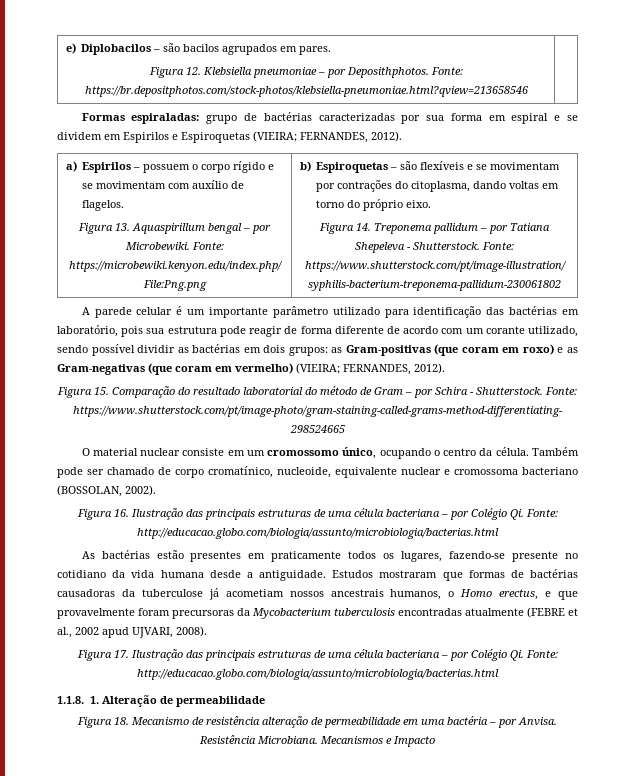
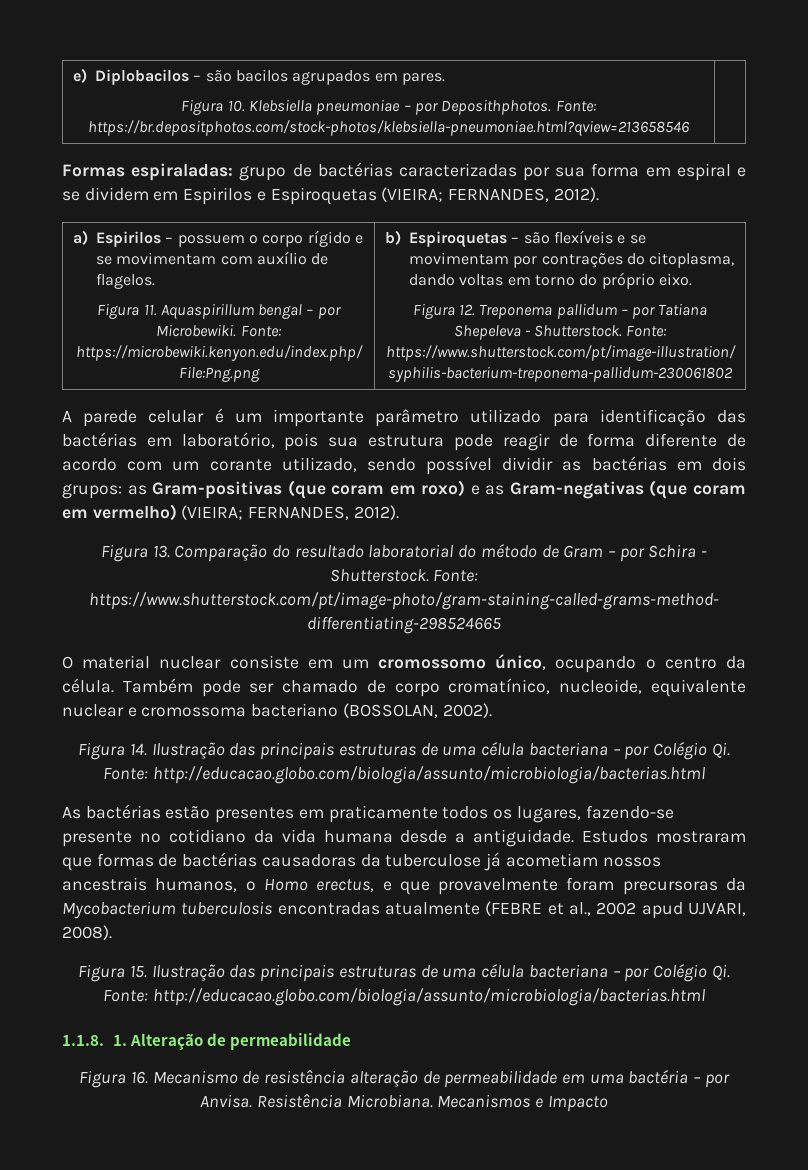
[185,67,201,75] 12. -> [227,100,245,112] 10.
[115,223,130,231] 13. -> [143,304,157,316] 11.
[356,223,371,231] 14. -> [458,304,475,316] 12.
[94,387,109,395] 15. -> [152,545,170,558] 13.
[113,509,129,517] 16. -> [130,743,148,756] 14.
[113,650,129,658] 17. -> [130,965,148,978] 15.
[114,717,129,725] 18. -> [130,1071,148,1084] 16.

